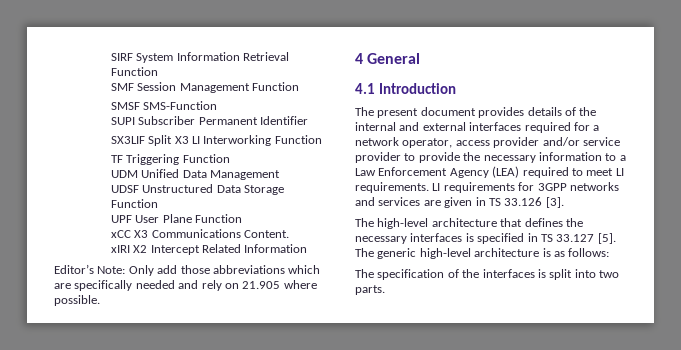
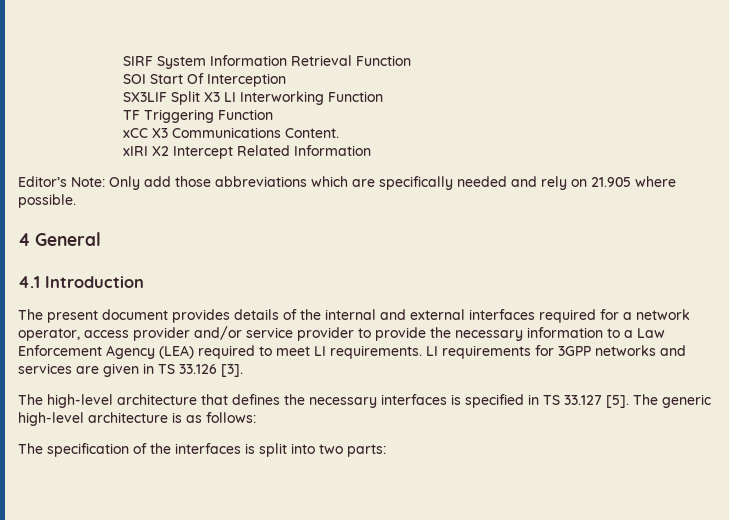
[110,82,299,93] [110,101,218,110] [110,116,308,125] SMF Session Management Function // SMSF SMS-Function // SUPI Subscriber Permanent Identifier -> [123,73,287,87] SOI Start Of Interception
[110,169,280,180] [110,184,284,195] [110,199,158,208] [110,214,242,223] // UDM Unified Data Management // UDSF Unstructured Data Storage Function // UPF User Plane Function -> (274, 114) none
[355,285,385,295] parts. -> [347,444,386,457] parts:

